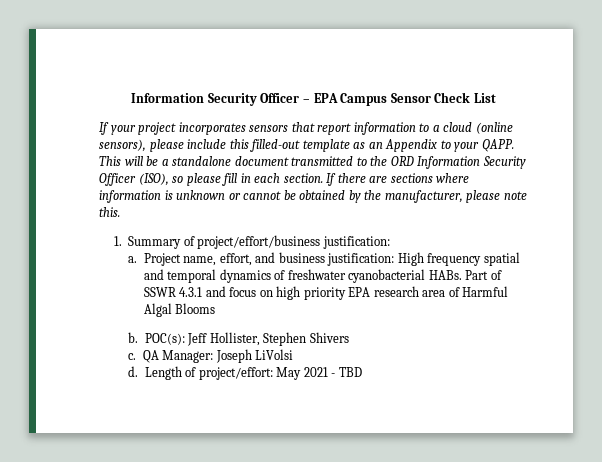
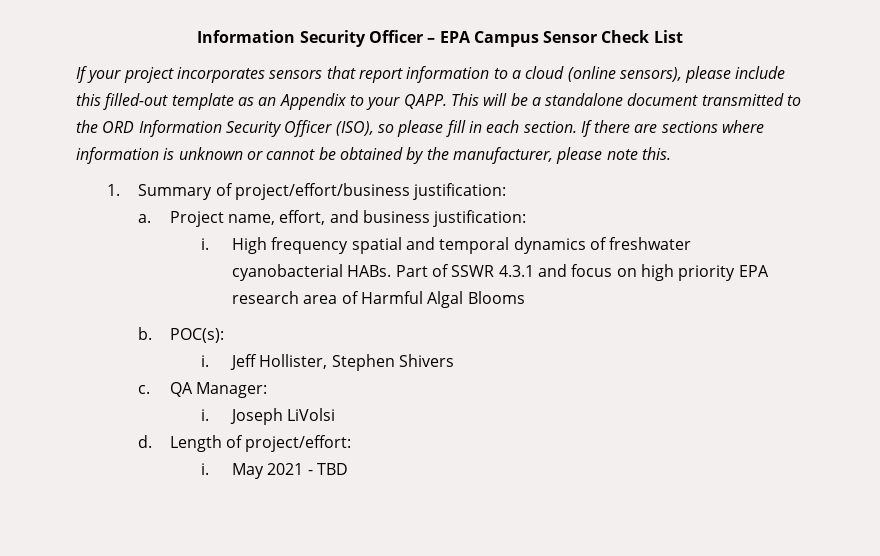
(395, 259) none -> [200,238,209,250] // i.
(185, 339) none -> [200,355,209,367] // i.
(214, 356) none -> [200,409,209,421] // i.
(273, 373) none -> [200,463,209,475] // i.

